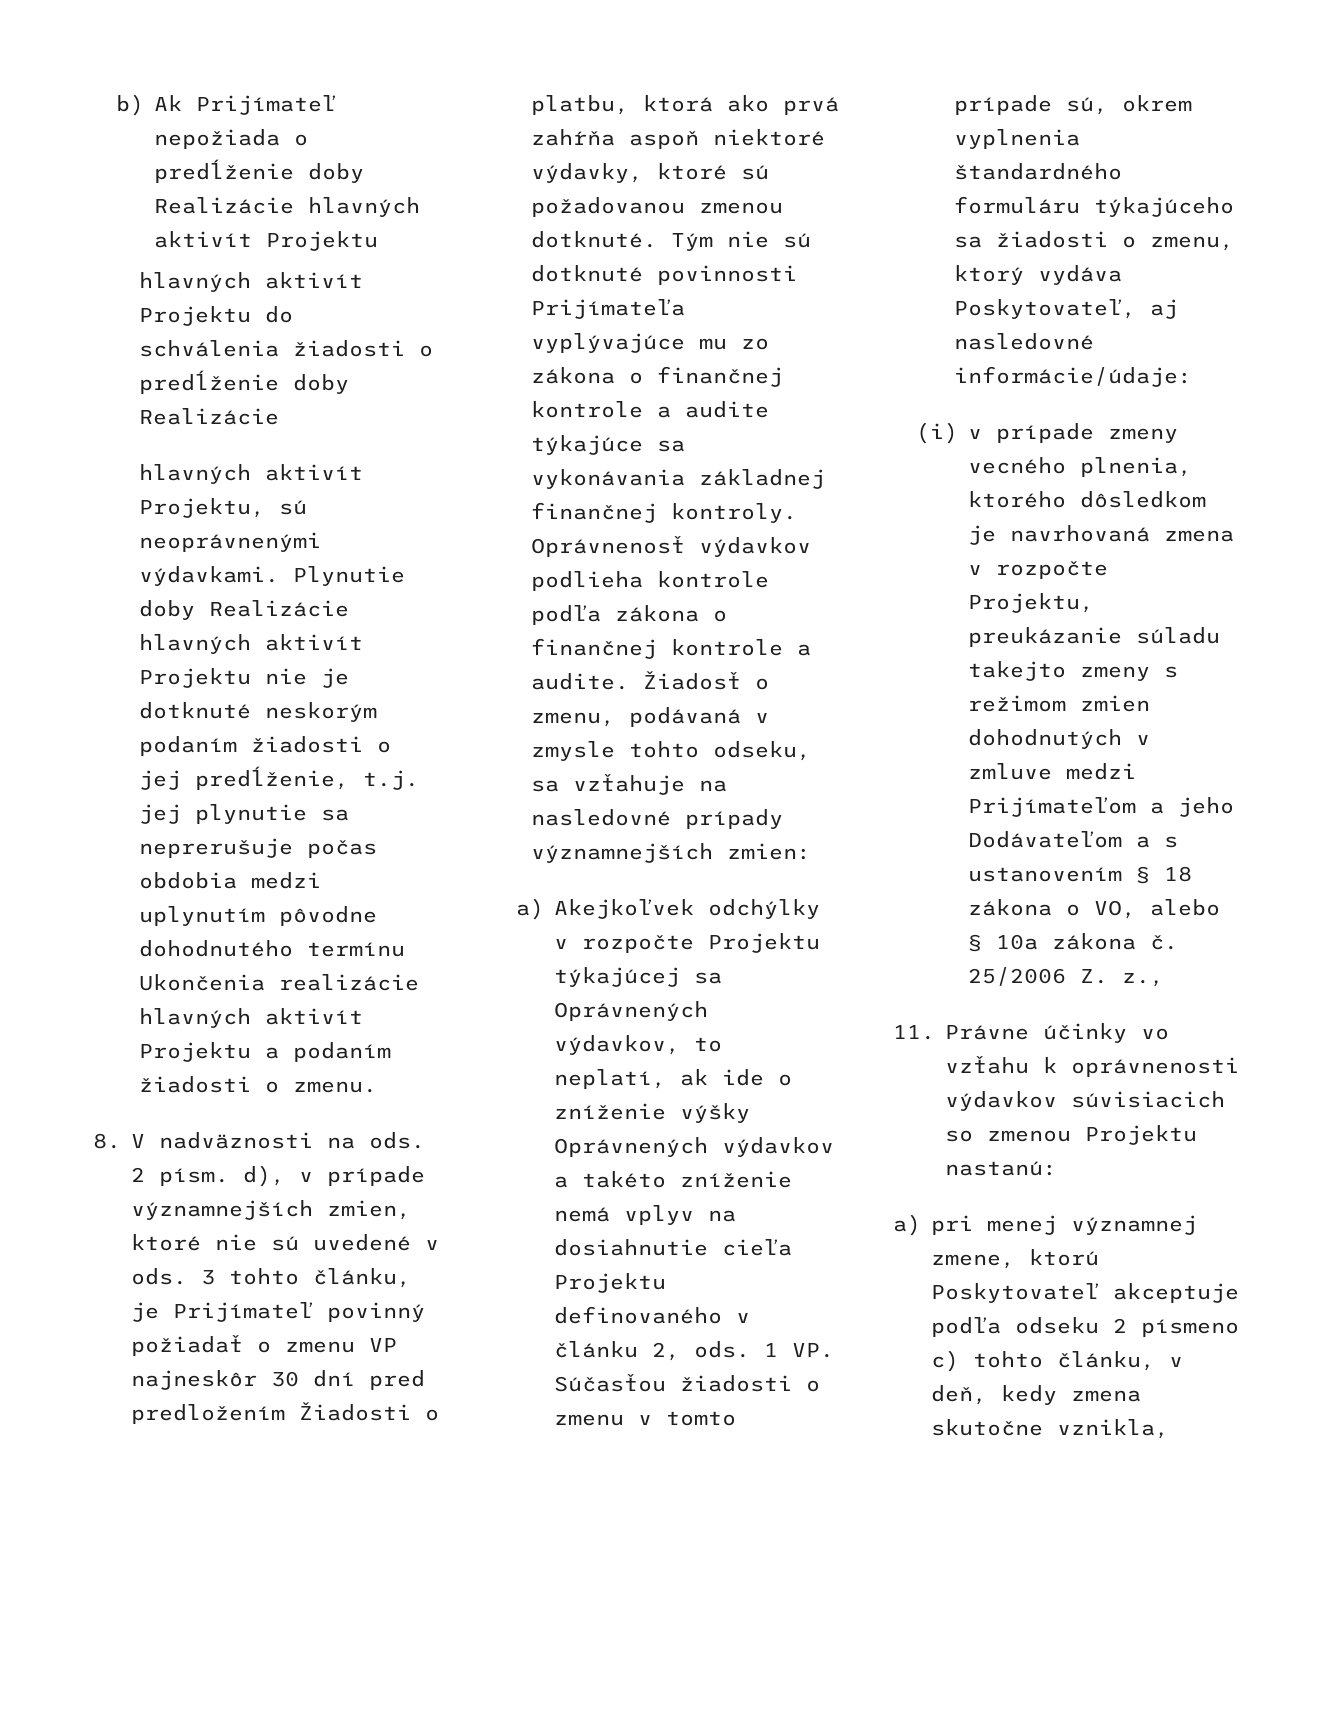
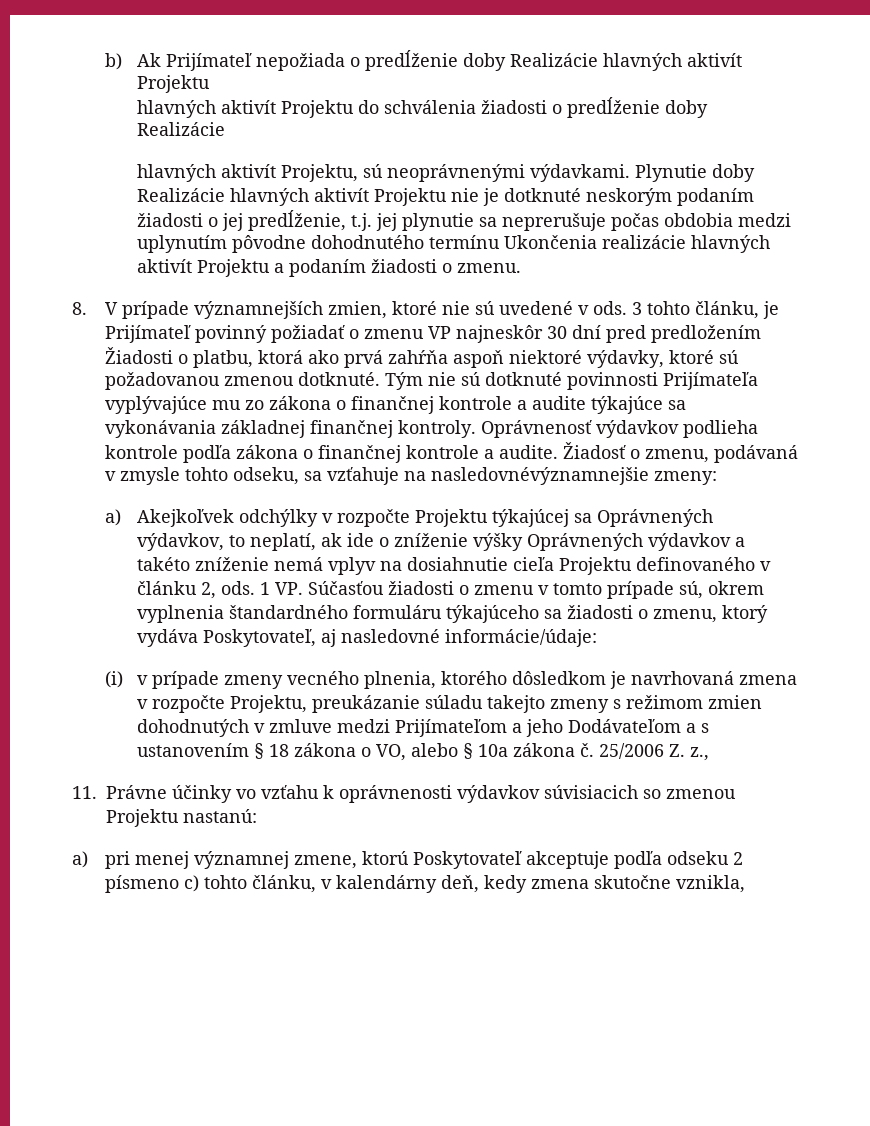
[159,1132,425,1149] [131,1165,313,1187] nadväznosti na ods. 2 písm. d), v -> (118, 308) none
[531,809,783,829] [531,843,811,863] nasledovné prípady významnejších zmien: -> [430,467,717,485] nasledovnévýznamnejšie zmeny:
(1183, 1362) none -> [335,875,437,893] kalendárny

